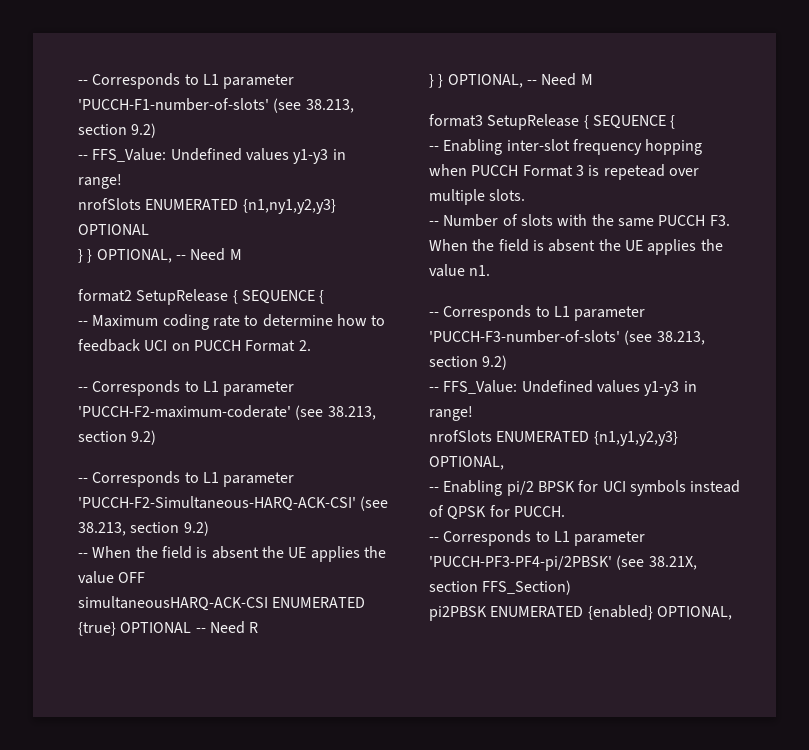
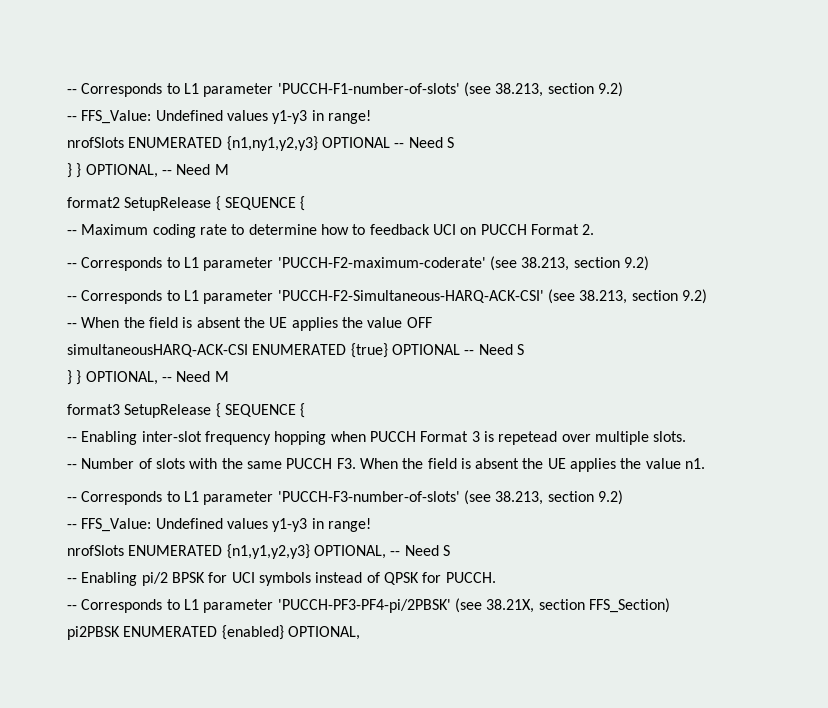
(149, 229) none -> [394,137,454,148] -- Need S
[249,622,259,633] R -> [516,344,524,355] S
(504, 463) none -> [390,545,450,556] -- Need S

